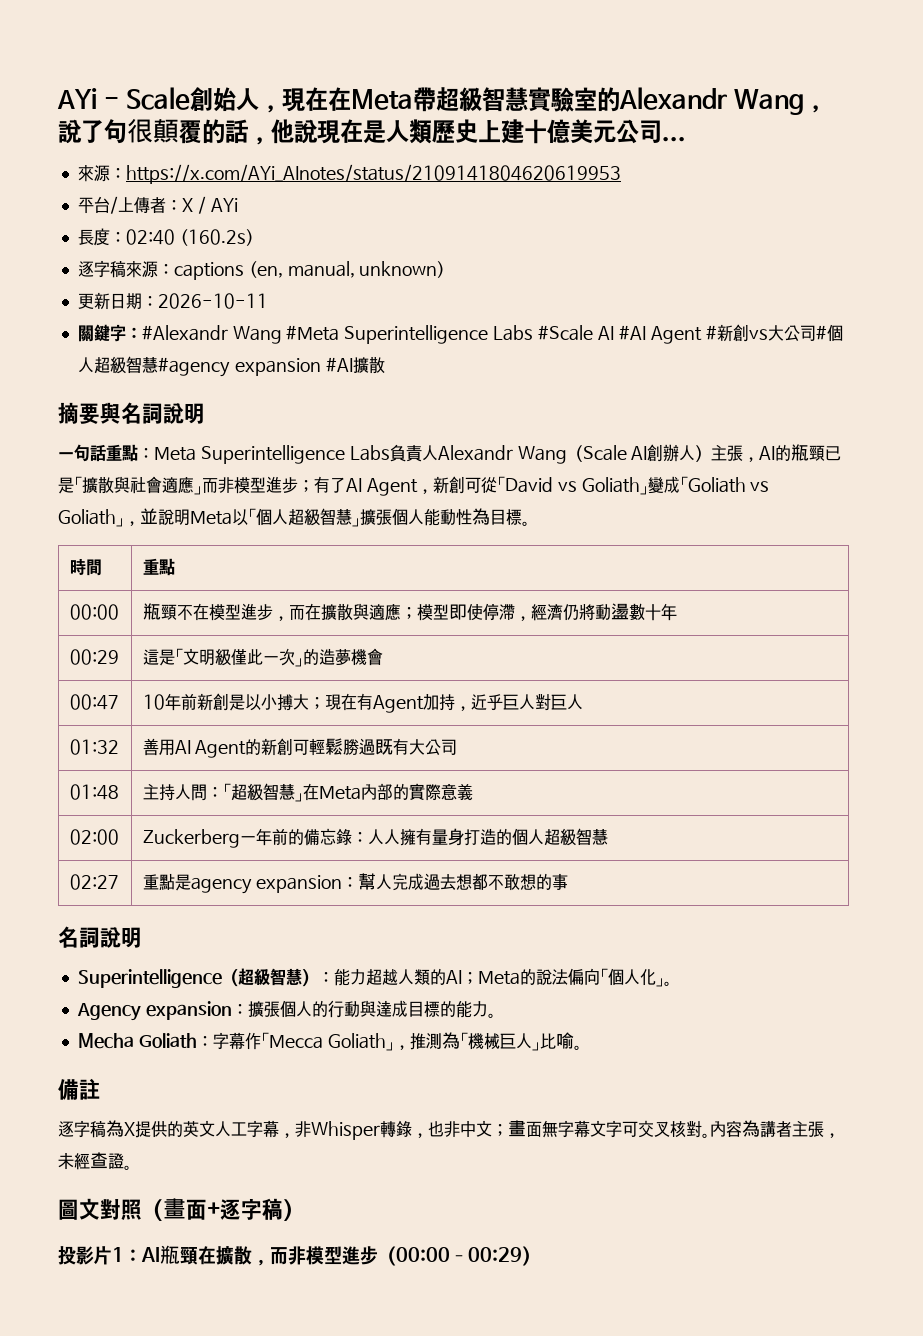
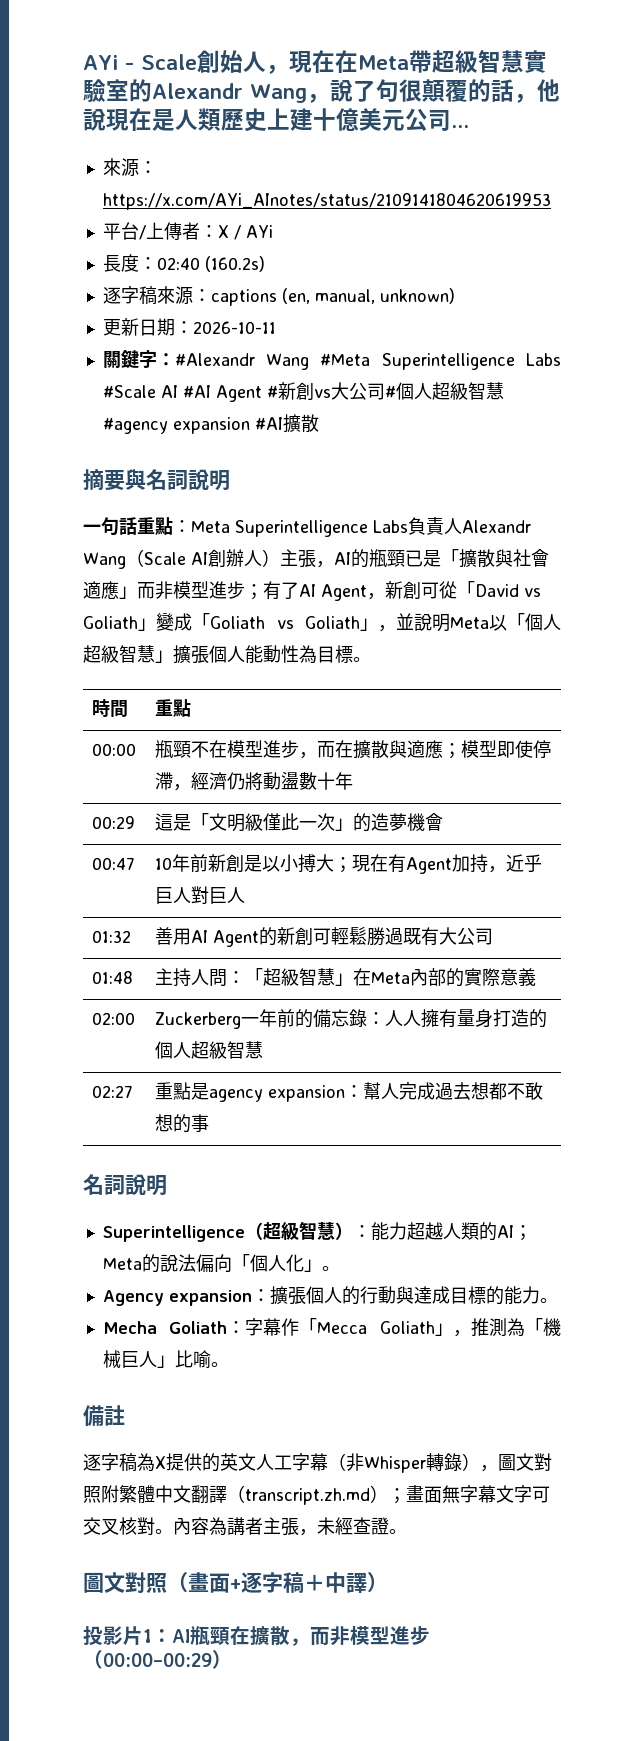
[279,1133,295,1138] ， -> [328,1453,346,1471] （
[412,1120,492,1138] ，也非中文 -> [462,1453,552,1472] [83,1485,388,1505] ），圖文對照附繁體中文翻譯（transcript.zh.md）
(283, 1209) none -> [304,1572,367,1593] ＋中譯

